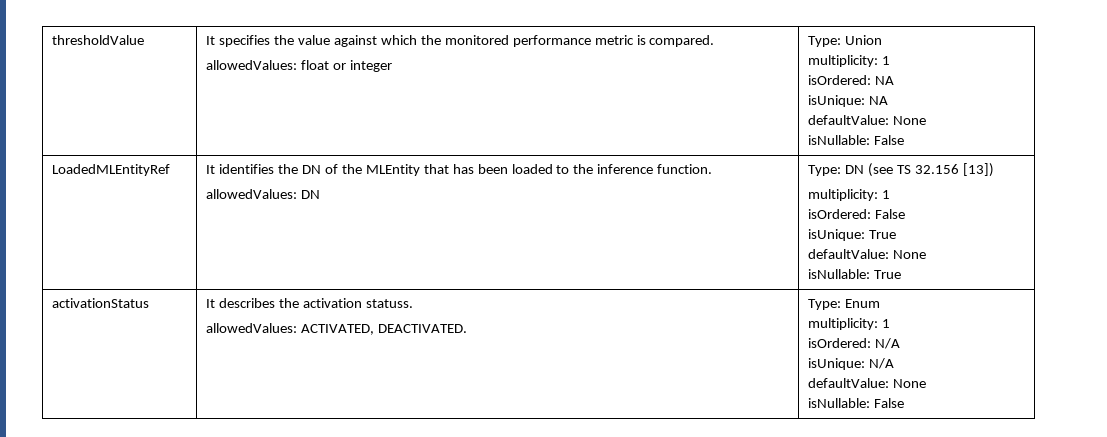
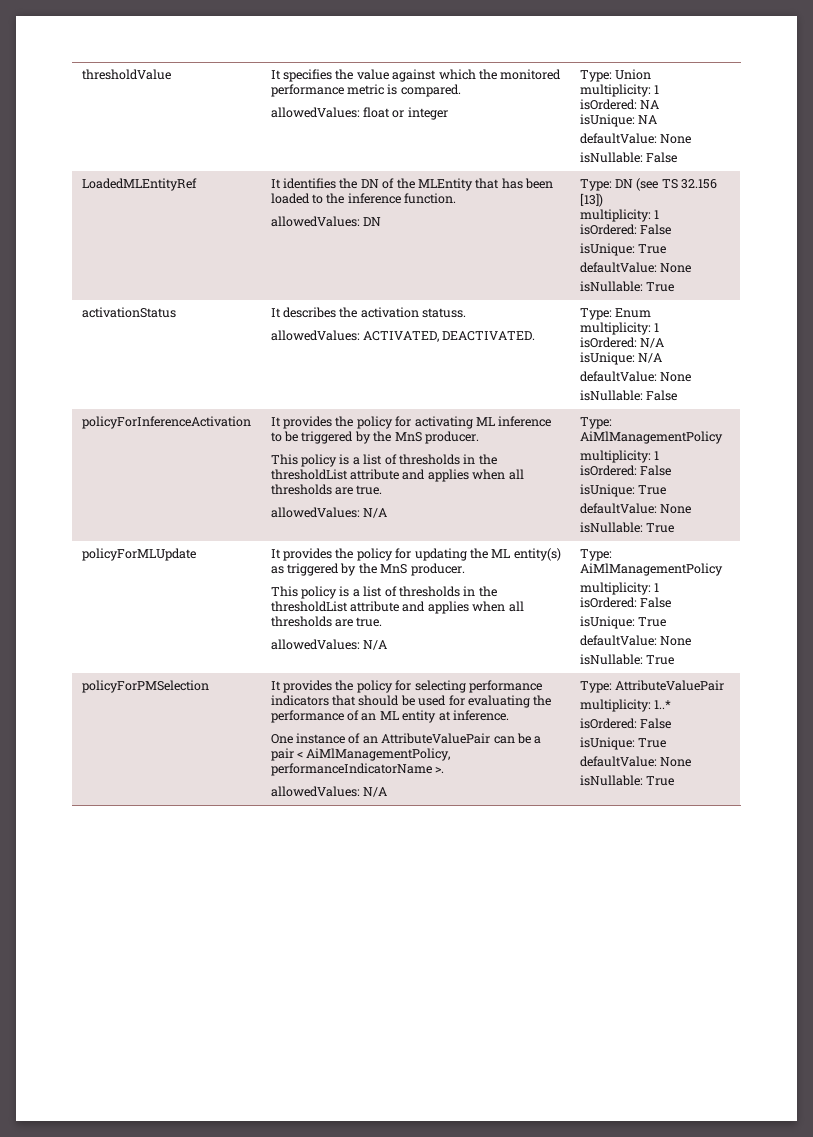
(905, 403) none -> [81,416,251,429] [270,416,552,429] [270,431,479,444] [270,454,497,467] [270,469,524,482] [270,484,383,495] [270,507,388,518] [579,417,612,429] [579,431,723,444] [579,450,660,463] [579,465,672,476] [579,484,667,497] [579,503,692,514] [579,522,675,533] [81,548,196,561] [270,548,561,561] [270,563,465,576] [270,586,497,599] [270,601,524,614] [270,616,383,627] [270,639,388,650] [579,549,612,561] [579,563,723,576] [579,582,660,595] [579,597,672,608] [579,616,667,629] [579,635,692,646] [579,654,675,665] [81,680,209,693] [270,680,542,693] [270,695,552,708] [270,710,509,723] [270,733,542,744] [270,748,451,761] [270,763,445,776] [270,786,388,797] [579,680,725,693] [579,699,672,712] [579,718,672,729] [579,737,667,750] [579,756,692,767] [579,775,675,786] // policyForInferenceActivation | It provides the policy for activating ML inference to be triggered by the MnS producer. // This policy is a list of thresholds in the thresholdList attribute and applies when all thresholds are true. // allowedValues: N/A | Type: AiMlManagementPolicy // multiplicity: 1 // isOrdered: False // isUnique: True // defaultValue: None // isNullable: True // policyForMLUpdate | It provides the policy for updating the ML entity(s) as triggered by the MnS producer. // This policy is a list of thresholds in the thresholdList attribute and applies when all thresholds are true. // allowedValues: N/A | Type: AiMlManagementPolicy // multiplicity: 1 // isOrdered: False // isUnique: True // defaultValue: None // isNullable: True // policyForPMSelection | It provides the policy for selecting performance indicators that should be used for evaluating the performance of an ML entity at inference. // One instance of an AttributeValuePair can be a pair < AiMlManagementPolicy, performanceIndicatorName >. // allowedValues: N/A | Type: AttributeValuePair // multiplicity: 1..* // isOrdered: False // isUnique: True // defaultValue: None // isNullable: True

